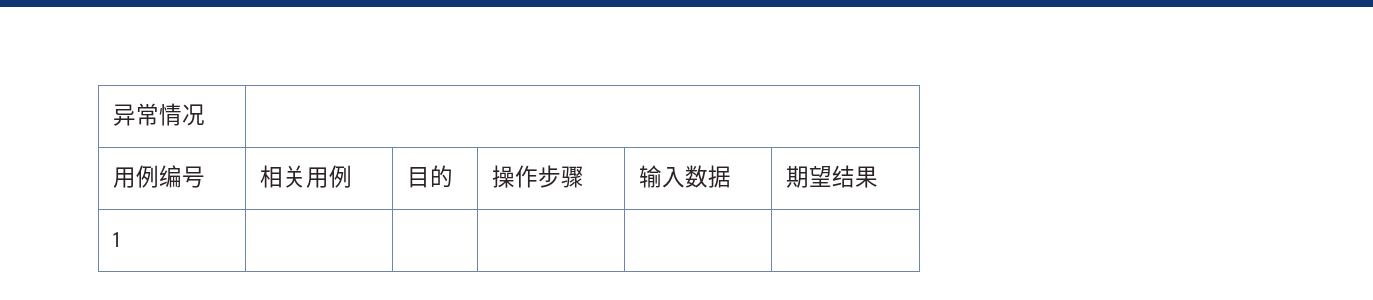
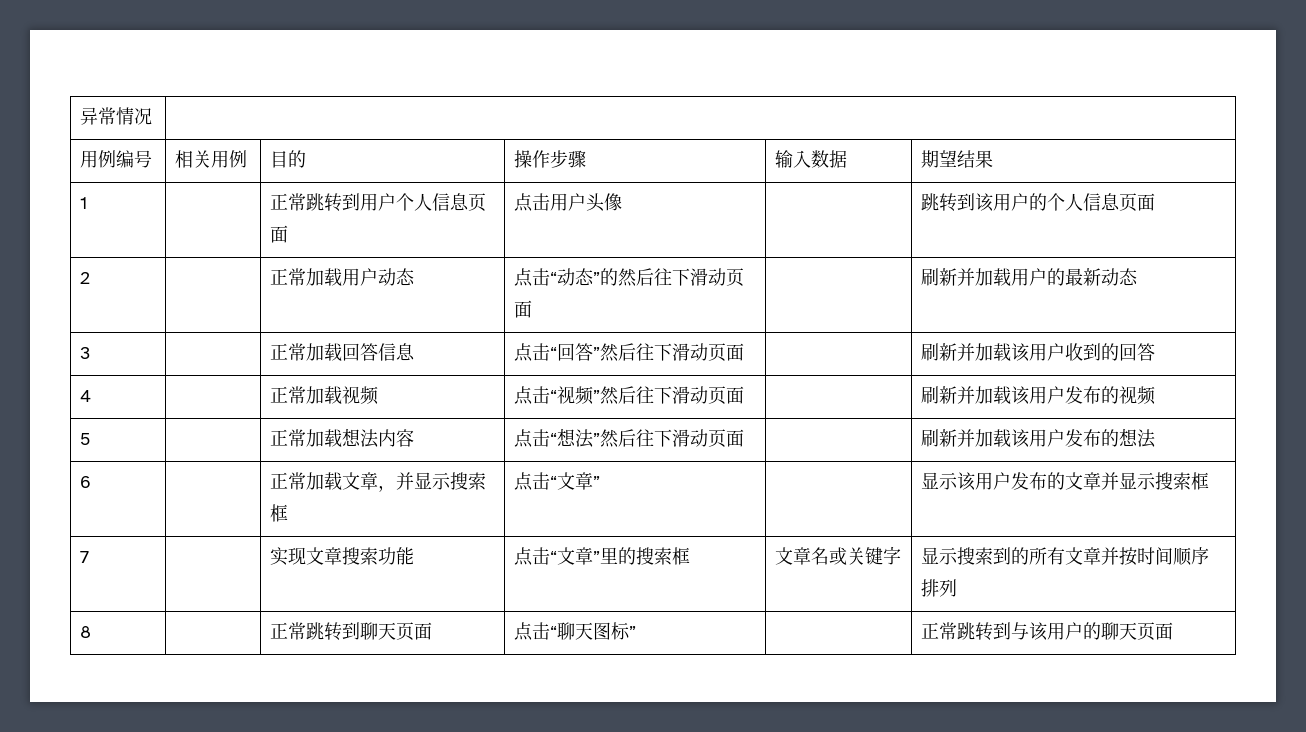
(121, 239) | | | -> [269,193,486,212] [269,225,288,243] [513,193,622,212] [920,193,1155,212] [79,272,90,284] [269,268,415,286] [513,268,744,287] [513,300,532,318] [920,268,1138,286] [79,347,90,359] [269,343,415,361] [513,343,744,362] [920,343,1155,362] [79,390,91,402] [269,386,379,405] [513,386,744,405] [920,386,1156,405] [79,433,91,445] [269,428,414,448] [513,428,744,448] [920,428,1156,448] [79,476,91,488] [269,472,486,492] [269,504,288,522] [513,472,600,491] [920,472,1209,491] [79,551,89,563] [269,547,414,566] [513,547,690,566] [774,546,901,565] [920,547,1209,566] [920,579,957,597] [79,626,91,638] [269,622,432,641] [513,622,636,641] [920,622,1173,641] 正常跳转到用户个人信息页面 | 点击用户头像 | | 跳转到该用户的个人信息页面 // 2 | | 正常加载用户动态 | 点击“动态”的然后往下滑动页面 | | 刷新并加载用户的最新动态 // 3 | | 正常加载回答信息 | 点击“回答”然后往下滑动页面 | | 刷新并加载该用户收到的回答 // 4 | | 正常加载视频 | 点击“视频”然后往下滑动页面 | | 刷新并加载该用户发布的视频 // 5 | | 正常加载想法内容 | 点击“想法”然后往下滑动页面 | | 刷新并加载该用户发布的想法 // 6 | | 正常加载文章，并显示搜索框 | 点击“文章” | | 显示该用户发布的文章并显示搜索框 // 7 | | 实现文章搜索功能 | 点击“文章”里的搜索框 | 文章名或关键字 | 显示搜索到的所有文章并按时间顺序排列 // 8 | | 正常跳转到聊天页面 | 点击“聊天图标” | | 正常跳转到与该用户的聊天页面

